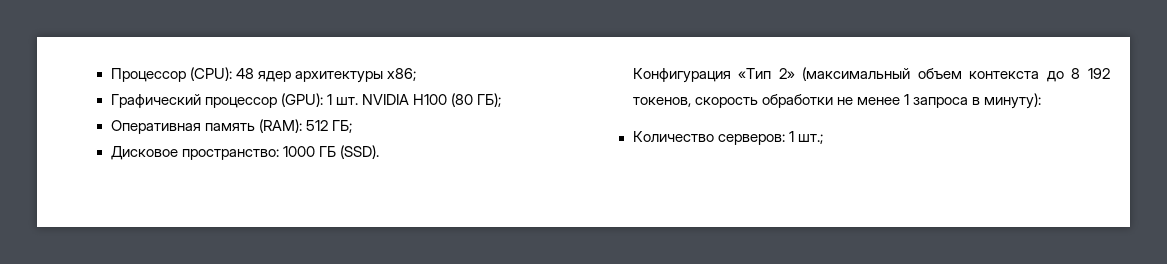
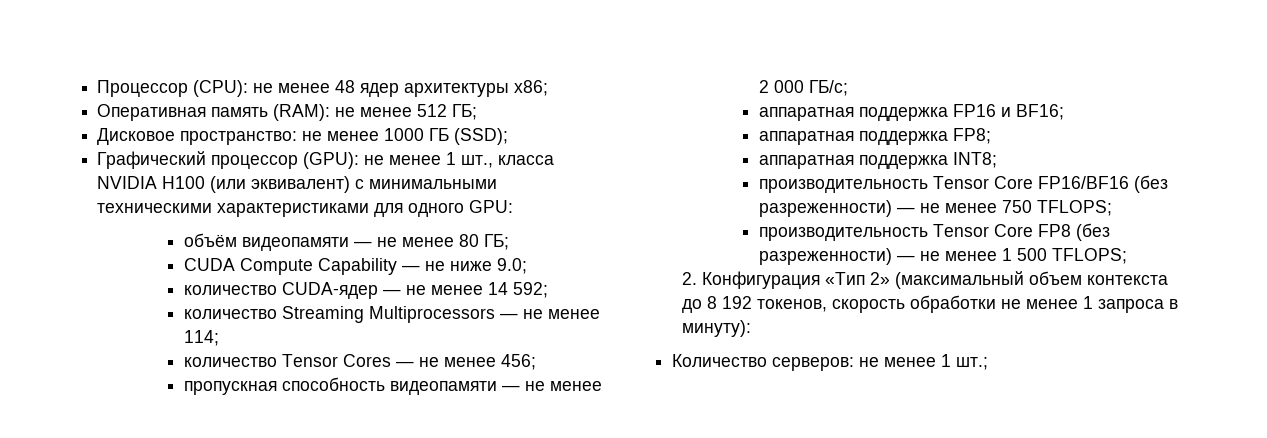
(232, 74) none -> [253,83,331,93] не менее
[110,93,501,108] // Графический процессор (GPU): 1 шт. NVIDIA H100 (80 ГБ); -> (549, 88) none
(302, 126) none -> [335,107,413,117] не менее
[282,145,379,159] 1000 ГБ (SSD). // -> [302,128,509,145] [97,151,555,169] [97,176,498,193] [97,200,514,217] [184,233,510,251] [184,258,528,275] [184,282,549,299] [184,306,601,323] [184,330,220,346] [184,354,537,370] [184,377,603,395] [759,80,849,96] [759,104,1065,121] [759,128,992,145] [759,152,998,169] [759,175,1169,193] [759,200,1113,217] [759,223,1111,241] [759,248,1128,265] [681,272,697,285] не менее 1000 ГБ (SSD); // Графический процессор (GPU): не менее 1 шт., класса NVIDIA H100 (или эквивалент) с минимальными техническими характеристиками для одного GPU: // объём видеопамяти — не менее 80 ГБ; // CUDA Compute Capability — не ниже 9.0; // количество CUDA-ядер — не менее 14 592; // количество Streaming Multiprocessors — не менее 114; // количество Tensor Cores — не менее 456; // пропускная способность видеопамяти — не менее 2 000 ГБ/с; // аппаратная поддержка FP16 и BF16; // аппаратная поддержка FP8; // аппаратная поддержка INT8; // производительность Tensor Core FP16/BF16 (без разреженности) — не менее 750 TFLOPS; // производительность Tensor Core FP8 (без разреженности) — не менее 1 500 TFLOPS; // 2.
(785, 139) none -> [859,357,937,367] не менее

